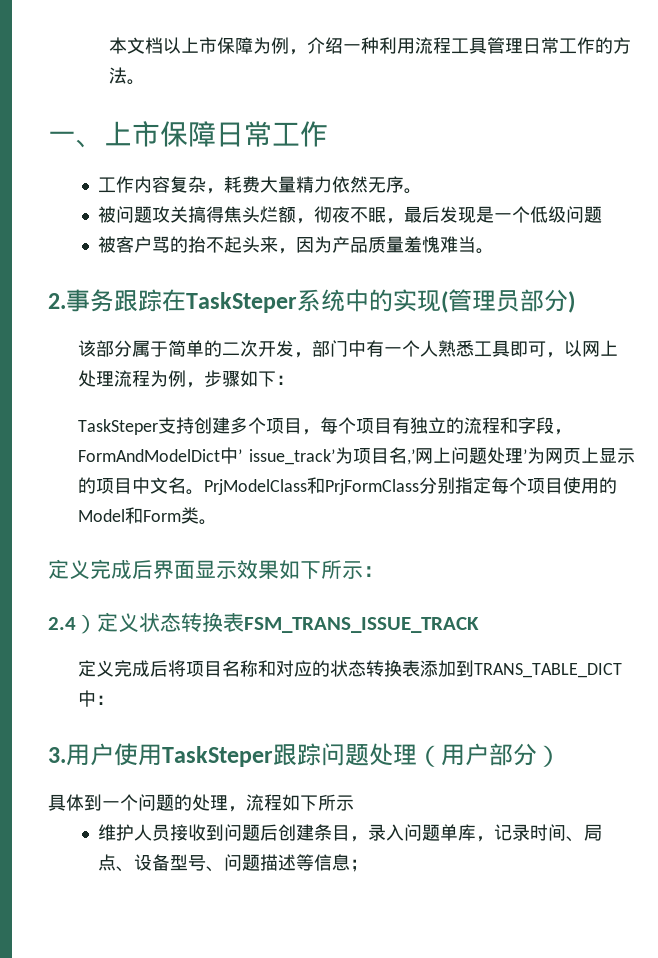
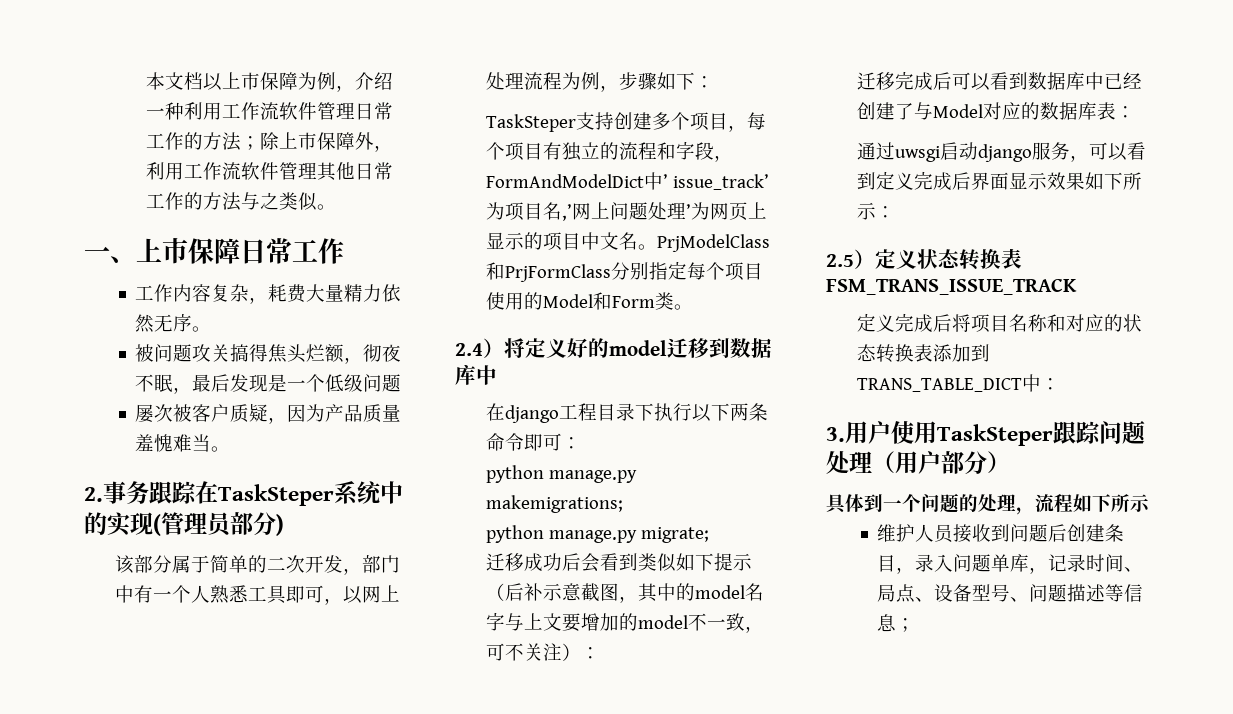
[414,37,487,54] 流程工具 -> [222,102,318,120] 工作流软件
(127, 75) none -> [241,132,394,152] [146,162,394,181] [146,192,318,211] ；除上市保障外，利用工作流软件管理其他日常工作的方法与之类似
[98,236,279,253] 被客户骂的抬不起头来 -> [135,403,269,423] 屡次被客户质疑
(218, 522) none -> [455,338,772,358] [455,364,497,385] [486,403,769,423] [486,433,582,451] [486,465,638,483] [486,495,624,513] [486,525,710,543] [486,553,753,572] [486,583,765,603] [486,612,765,633] [486,643,601,661] [857,71,1143,91] [857,102,1136,120] [857,142,1147,162] [857,172,877,190] 2.4）将定义好的model迁移到数据库中 // 在django工程目录下执行以下两条命令即可： // python manage.py makemigrations; // python manage.py migrate; // 迁移成功后会看到类似如下提示（后补示意截图，其中的model名字与上文要增加的model不一致，可不关注）： // 迁移完成后可以看到数据库中已经创建了与Model对应的数据库表： // 通过uwsgi启动django服务，可以看到
[48,617,76,630] 2.4 -> [826,254,854,267] 2.5

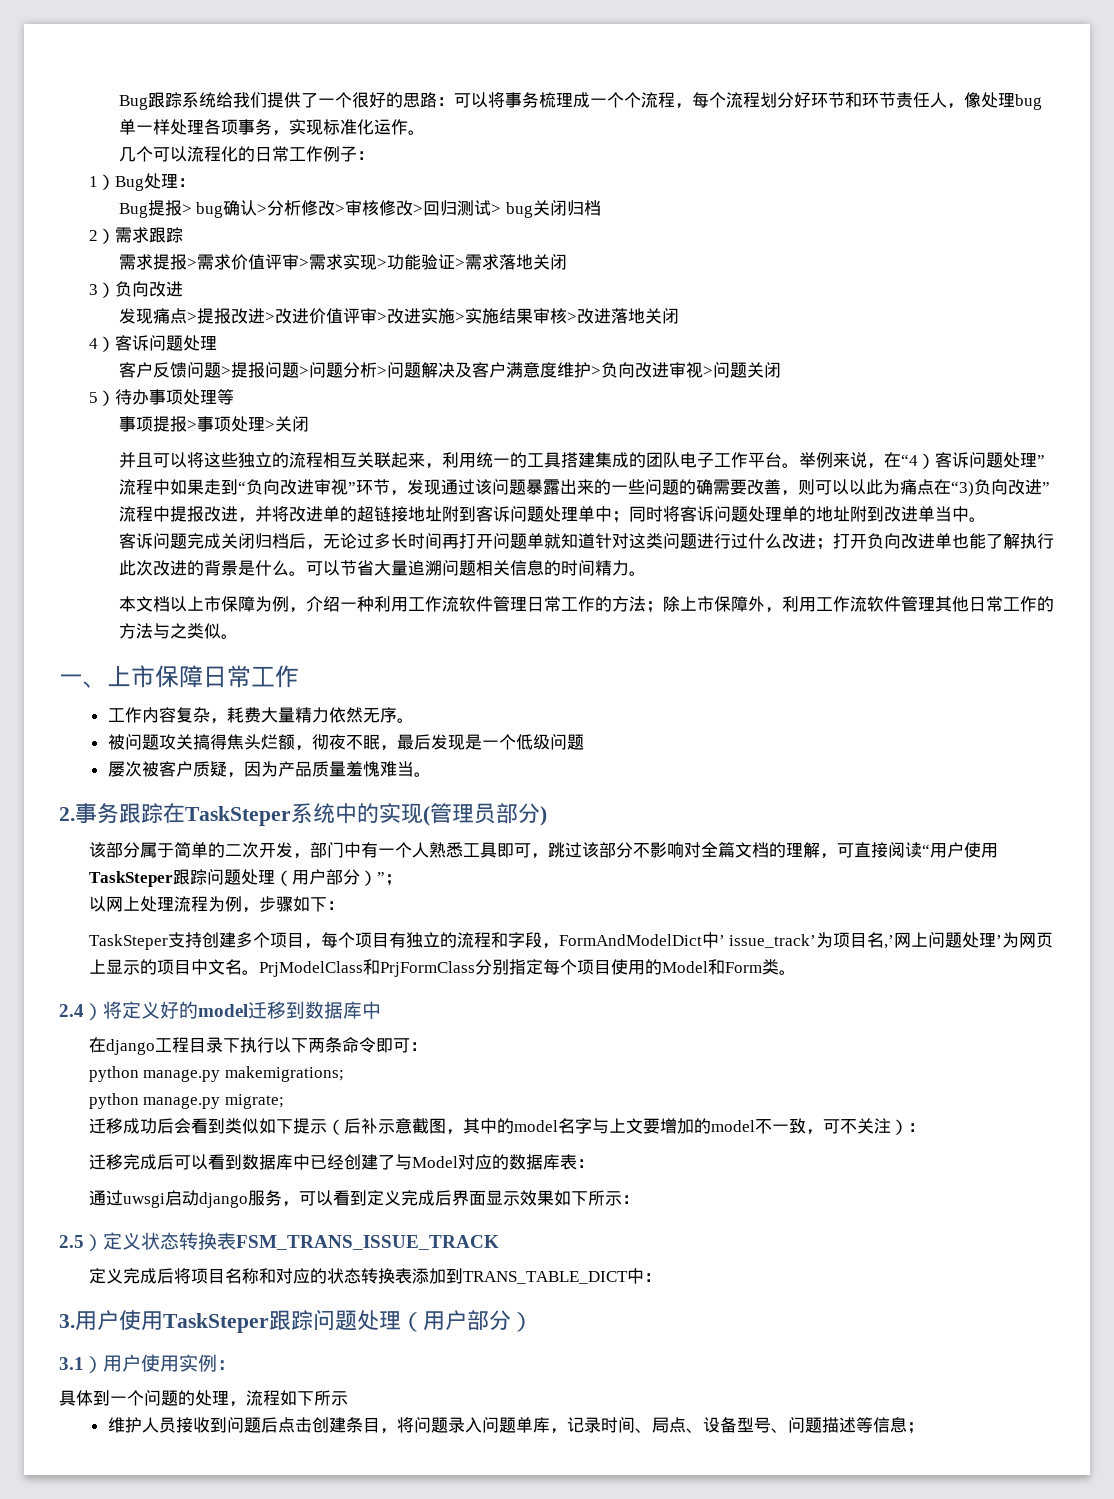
(146, 81) none -> [118,92,1042,110] [118,119,425,136] [118,146,374,162] [88,173,195,191] [118,200,601,218] [88,227,183,244] [118,254,567,270] [88,281,183,298] [118,308,679,324] [88,335,217,352] [118,362,781,378] [88,389,234,406] [118,416,309,432] [118,452,1045,469] [118,479,1050,497] [118,506,986,523] [118,533,1054,550] [118,560,646,576] Bug跟踪系统给我们提供了一个很好的思路：可以将事务梳理成一个个流程，每个流程划分好环节和环节责任人，像处理bug单一样处理各项事务，实现标准化运作。 // 几个可以流程化的日常工作例子： // 1）Bug处理： // Bug提报> bug确认>分析修改>审核修改>回归测试> bug关闭归档 // 2）需求跟踪 // 需求提报>需求价值评审>需求实现>功能验证>需求落地关闭 // 3）负向改进 // 发现痛点>提报改进>改进价值评审>改进实施>实施结果审核>改进落地关闭 // 4）客诉问题处理 // 客户反馈问题>提报问题>问题分析>问题解决及客户满意度维护>负向改进审视>问题关闭 // 5）待办事项处理等 // 事项提报>事项处理>关闭 // 并且可以将这些独立的流程相互关联起来，利用统一的工具搭建集成的团队电子工作平台。举例来说，在“4）客诉问题处理”流程中如果走到“负向改进审视”环节，发现通过该问题暴露出来的一些问题的确需要改善，则可以以此为痛点在“3)负向改进”流程中提报改进，并将改进单的超链接地址附到客诉问题处理单中；同时将客诉问题处理单的地址附到改进单当中。 // 客诉问题完成关闭归档后，无论过多长时间再打开问题单就知道针对这类问题进行过什么改进；打开负向改进单也能了解执行此次改进的背景是什么。可以节省大量追溯问题相关信息的时间精力。 //
(344, 601) none -> [547,842,998,859] [88,869,402,887] 跳过该部分不影响对全篇文档的理解，可直接阅读“用户使用TaskSteper跟踪问题处理（用户部分）”； //
(1010, 462) none -> [59,1354,236,1373] // 3.1）用户使用实例：
(1068, 533) none -> [277,1417,312,1433] 点击
(916, 570) none -> [396,1417,448,1433] 将问题

